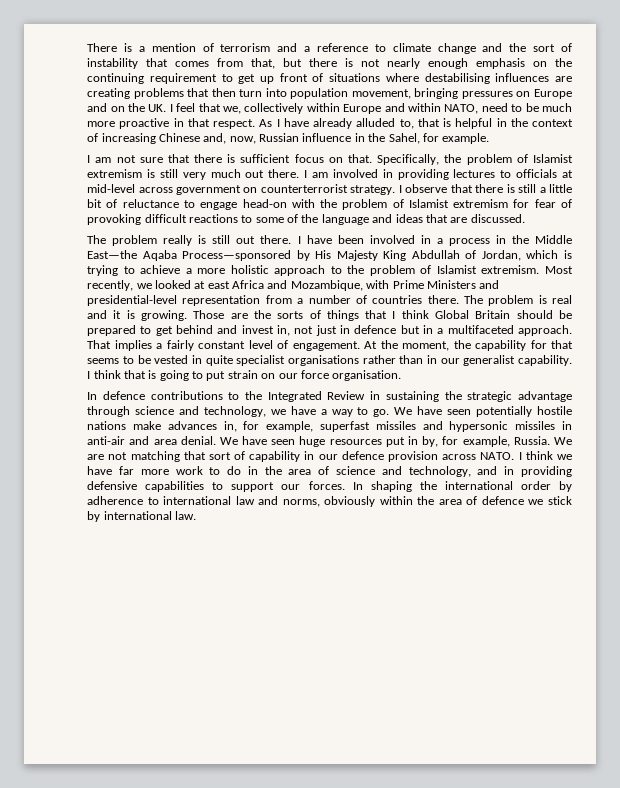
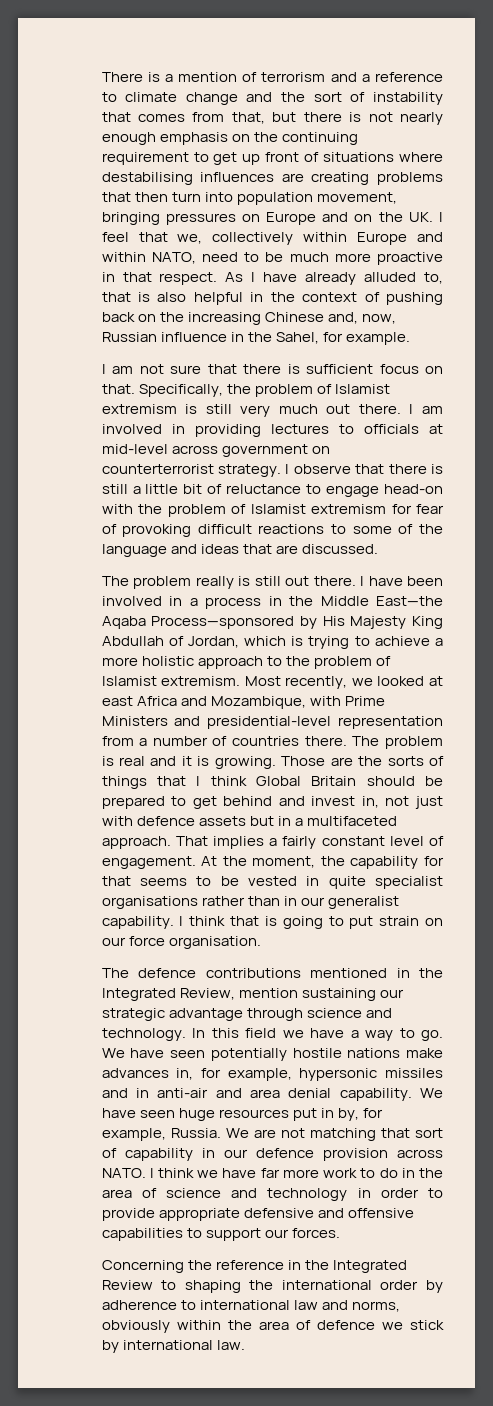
(452, 122) none -> [157,292,187,302] also
(99, 137) none -> [386,292,444,305] [101,312,184,322] pushing back on the
[340,325,397,334] in defence -> [101,816,246,826] with defence assets
[87,392,98,400] In -> [101,968,129,978] The
[228,391,462,402] to the Integrated Review in sustaining the -> [310,968,443,978] [101,988,404,1001] mentioned in the Integrated Review, mention sustaining our
[203,406,266,417] technology, -> [101,1028,277,1041] technology. In this field
[319,421,370,432] superfast -> [299,1068,378,1081] hypersonic
[449,421,556,432] hypersonic missiles -> (128, 1093) none
[180,436,216,445] denial. -> [288,1088,412,1101] denial capability.
[408,466,572,477] [87,481,138,490] technology, and in providing defensive -> [267,1188,444,1201] [101,1208,414,1221] technology in order to provide appropriate defensive and offensive
[352,482,363,490] In -> [101,1260,407,1273] [101,1280,177,1290] // Concerning the reference in the Integrated Review to

